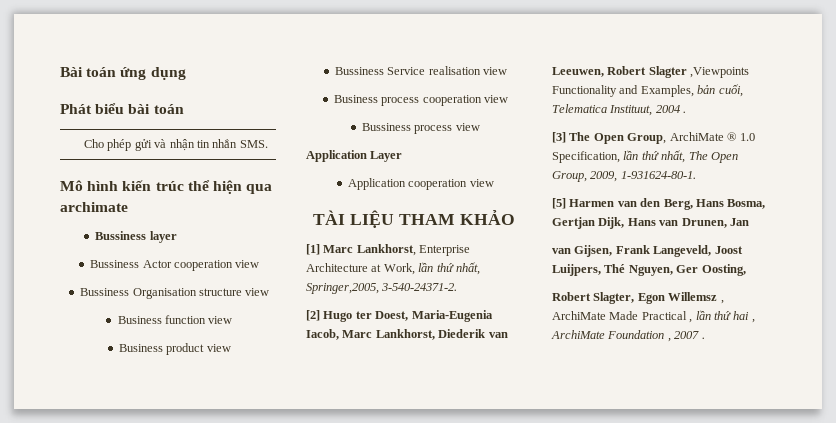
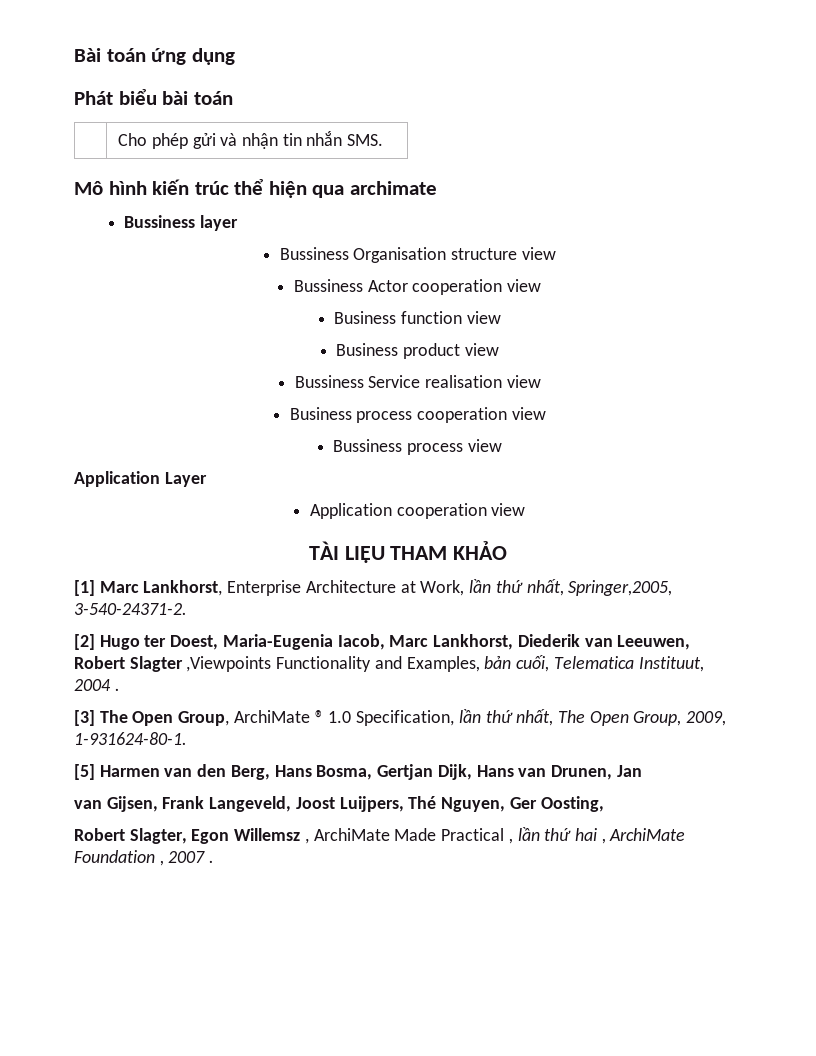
[142,260,260,271] [80,288,243,299] Actor cooperation view // Bussiness Organisation structure -> [353,247,556,263] [294,279,503,295] Organisation structure view // Bussiness Actor cooperation

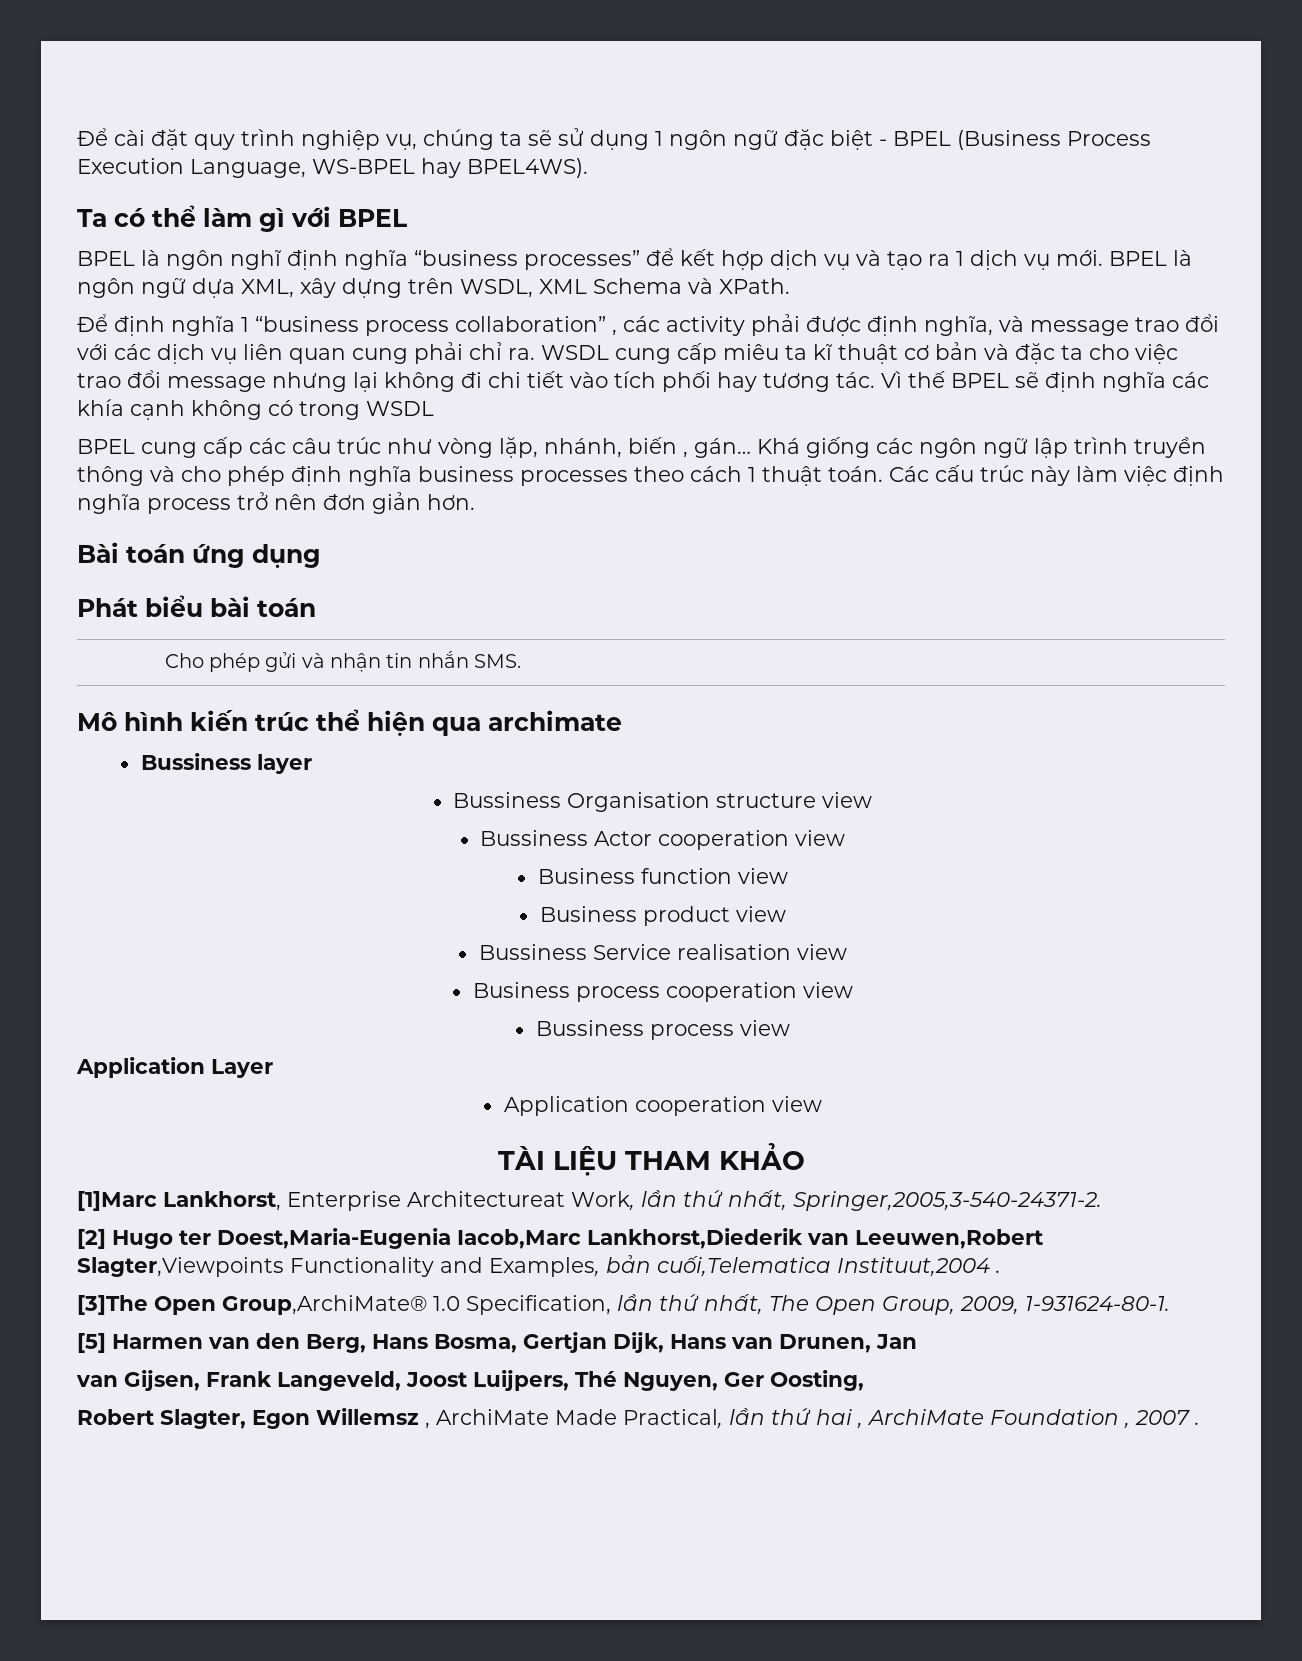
(74, 55) none -> [77,128,1151,150] [77,158,588,178] [77,205,407,232] [77,248,1192,270] [77,278,790,298] [77,314,1219,336] [77,342,1178,364] [77,370,1209,392] [77,399,434,420] [77,437,1206,458] [77,465,1224,486] [77,492,475,514] Để cài đặt quy trình nghiệp vụ, chúng ta sẽ sử dụng 1 ngôn ngữ đặc biệt - BPEL (Business Process Execution Language, WS-BPEL hay BPEL4WS). // Ta có thể làm gì với BPEL // BPEL là ngôn nghĩ định nghĩa “business processes” để kết hợp dịch vụ và tạo ra 1 dịch vụ mới. BPEL là ngôn ngữ dựa XML, xây dựng trên WSDL, XML Schema và XPath. // Để định nghĩa 1 “business process collaboration” , các activity phải được định nghĩa, và message trao đổi với các dịch vụ liên quan cung phải chỉ ra. WSDL cung cấp miêu ta kĩ thuật cơ bản và đặc ta cho việc trao đổi message nhưng lại không đi chi tiết vào tích phối hay tương tác. Vì thế BPEL sẽ định nghĩa các khía cạnh không có trong WSDL // BPEL cung cấp các câu trúc như vòng lặp, nhánh, biến , gán… Khá giống các ngôn ngữ lập trình truyền thông và cho phép định nghĩa business processes theo cách 1 thuật toán. Các cấu trúc này làm việc định nghĩa process trở nên đơn giản hơn. //
[74,580,416,596] [1] Marc Lankhorst, Enterprise Architecture at -> [77,1191,565,1211] [1]Marc Lankhorst, Enterprise Architectureat
[568,580,673,596] [74,603,187,615] Springer,2005, 3-540-24371-2. -> [793,1191,1102,1211] Springer,2005,3-540-24371-2.
[170,634,691,650] [74,655,704,672] [74,679,120,691] [74,710,324,726] Doest, Maria-Eugenia Iacob, Marc Lankhorst, Diederik van Leeuwen, Robert Slagter ,Viewpoints Functionality and Examples, bản cuối, Telematica Instituut, 2004 . // [3] The Open Group, ArchiMate ® -> [217,1228,1043,1249] [77,1255,1001,1277] [77,1295,427,1315] Doest,Maria-Eugenia Iacob,Marc Lankhorst,Diederik van Leeuwen,Robert Slagter,Viewpoints Functionality and Examples, bản cuối,Telematica Instituut,2004 . // [3]The Open Group,ArchiMate®
[441,828,513,844] Practical , -> [623,1409,723,1429] Practical,

